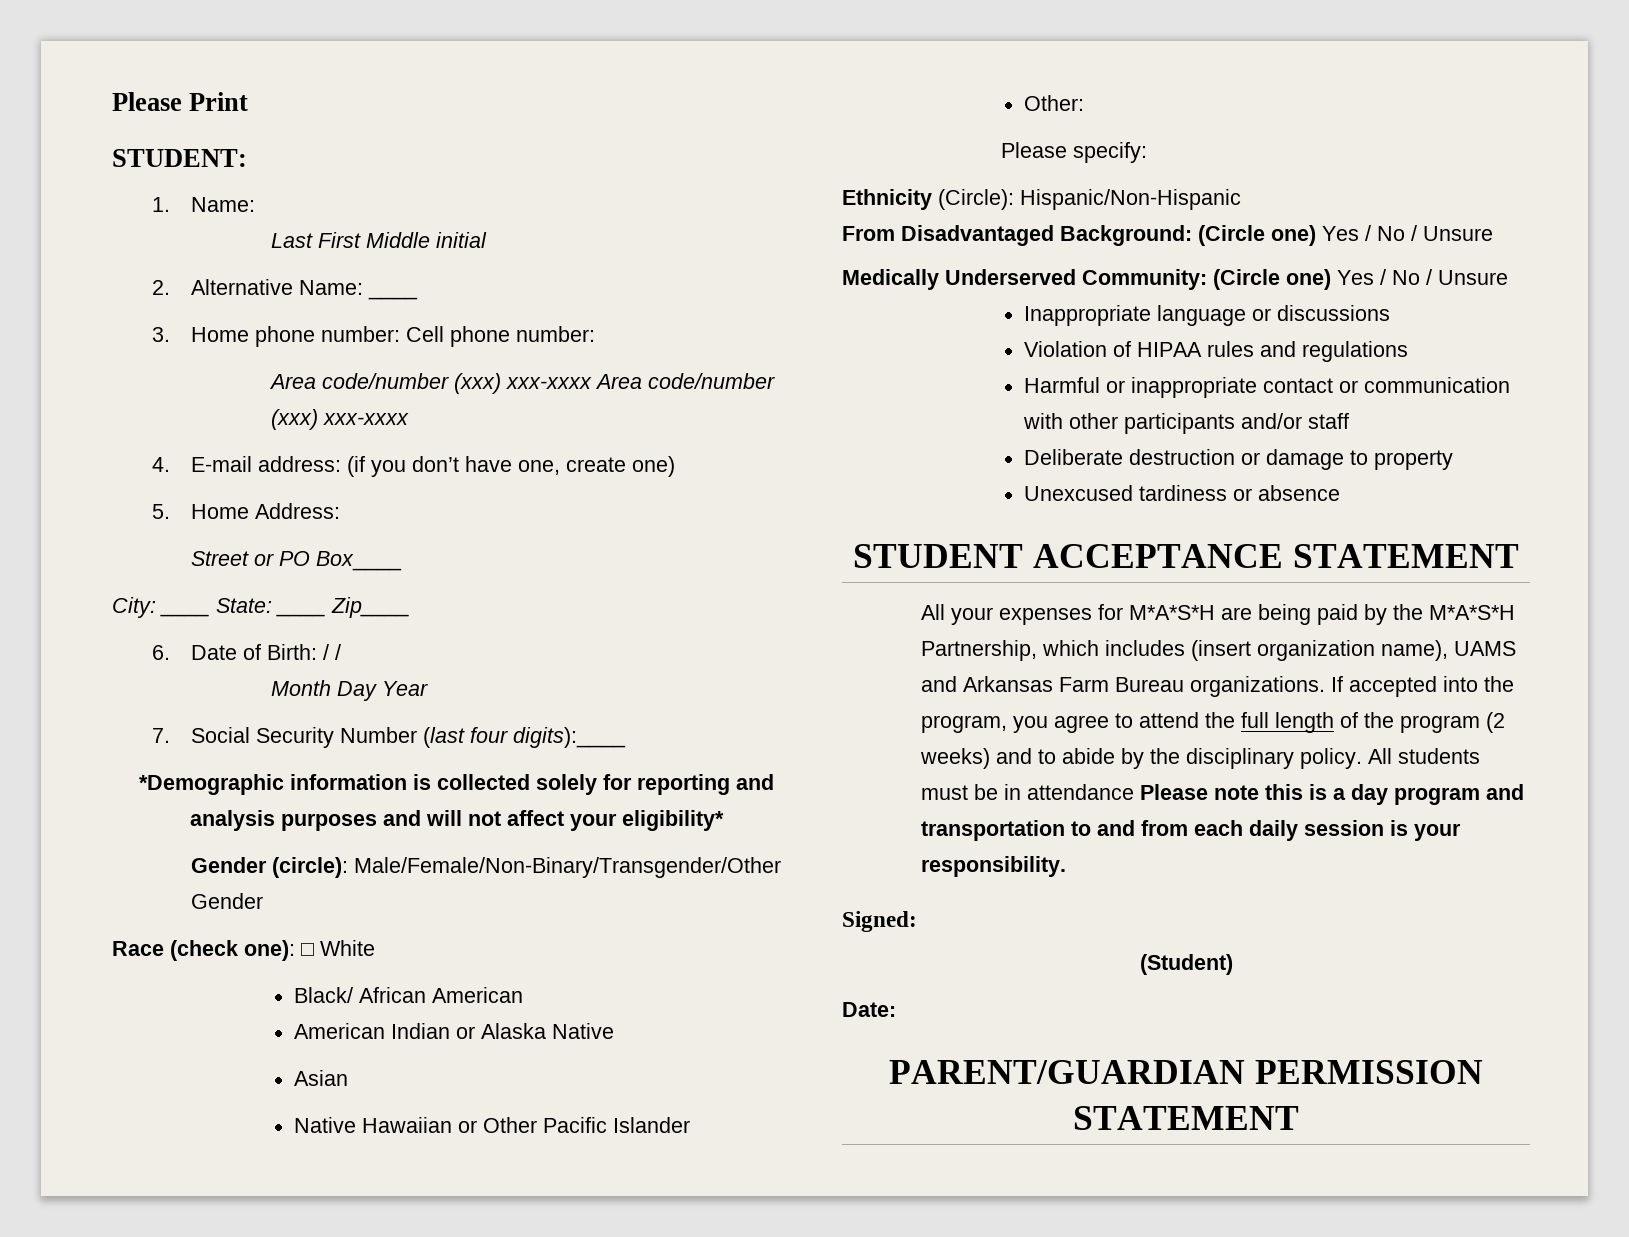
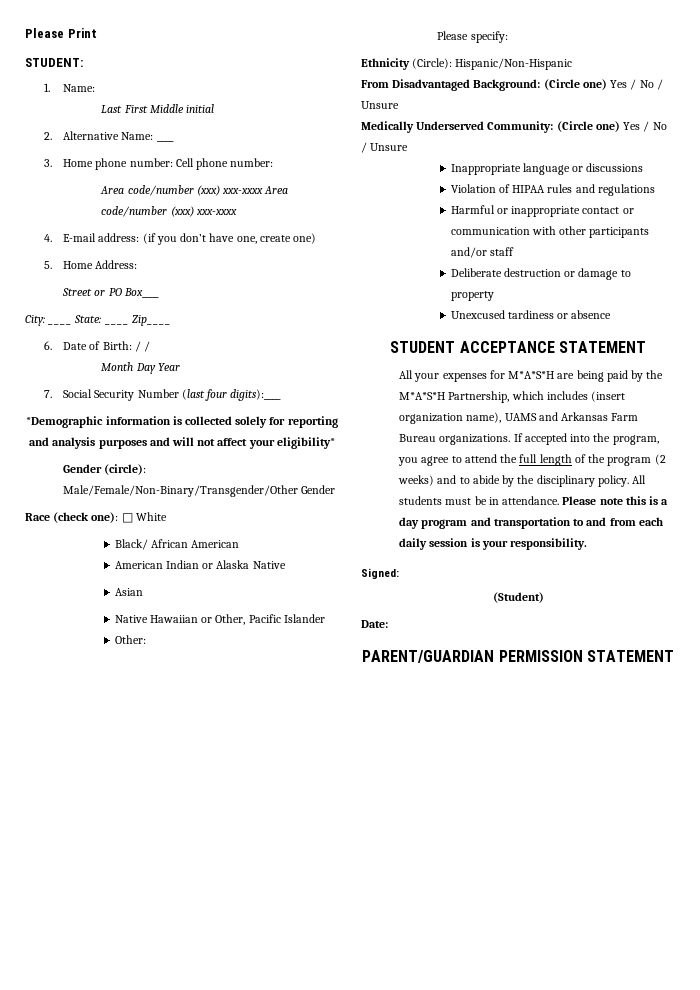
[483,1117,538,1133] Other -> [215,614,246,625] Other,
[1027,784,1135,800] attendance -> [502,496,560,505] attendance.

